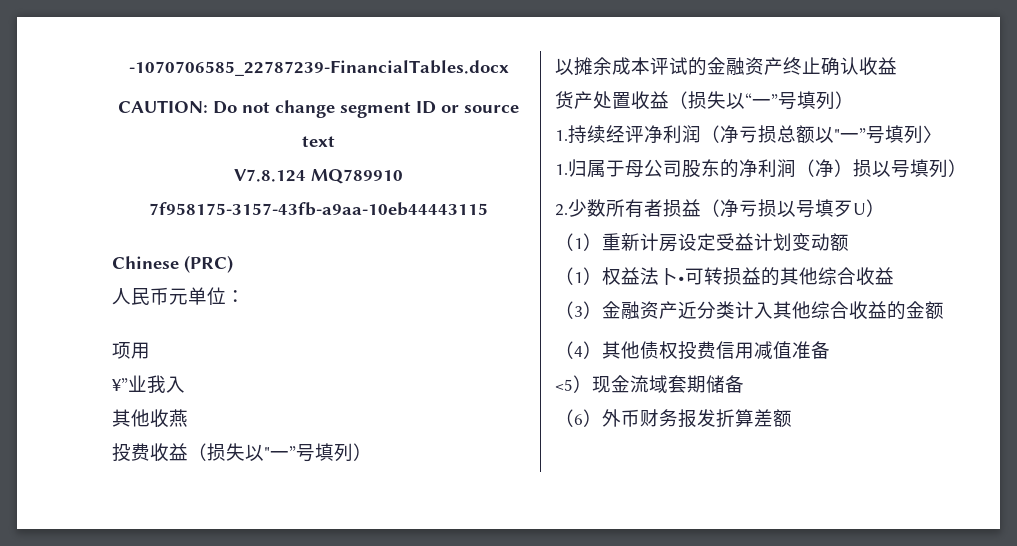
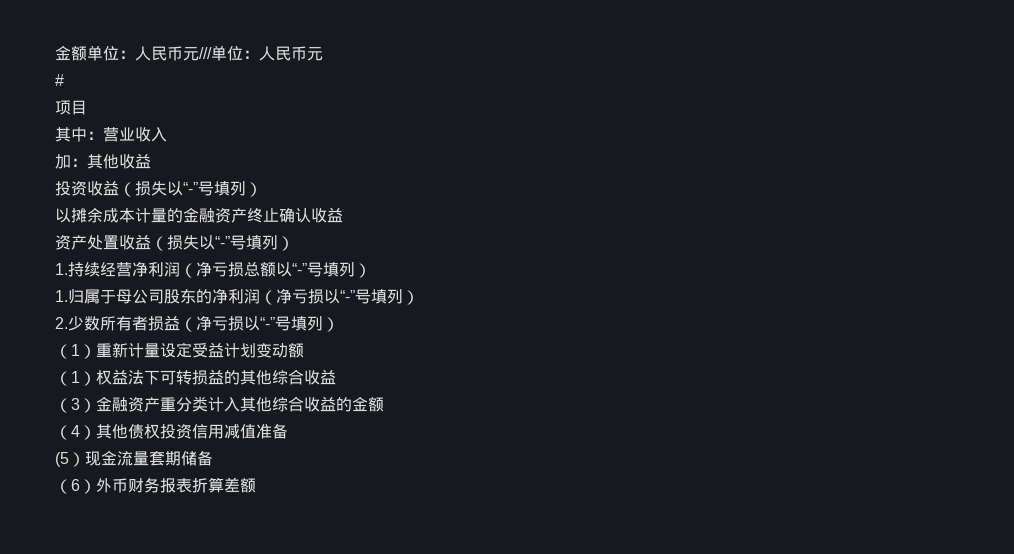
[128,60,509,76] [118,100,519,118] [302,136,335,147] [234,169,403,184] [149,202,488,216] [112,255,233,273] [112,287,245,306] [112,342,150,359] [112,375,185,393] [112,409,188,428] [112,443,296,462] -1070706585_22787239-FinancialTables.docx // CAUTION: Do not change segment ID or source text // V7.8.124 MQ789910 7f958175-3157-43fb-a9aa-10eb44443115 // Chinese (PRC) // 人民币元单位： // 项用 // ¥”业我入 // 其他收燕 // 投费收益（损失以"一” -> [55,45,323,61] [55,74,64,86] [55,100,87,115] [55,127,167,142] [55,153,151,169] [55,180,198,197] 金额单位：人民币元///单位：人民币元 // # // 项目 // 其中：营业收入 // 加：其他收益 // 投资收益（损失以“-”
[650,57,688,75] 评试 -> [135,208,167,223] 计量
[555,91,574,109] 货 -> [55,235,71,250] 资
[745,93,778,107] “一” -> [215,236,230,248] “-”
[625,125,644,143] 评 -> [116,262,132,277] 营
[834,125,942,144] "一”号填列〉 -> [292,262,371,278] “-”号填列）
[777,159,891,178] 涧（净）损以 -> [244,288,355,305] 润（净亏损以“-”
[796,199,866,218] 号填歹U -> [260,316,323,331] “-”号填列
[659,234,678,252] 房 -> [144,343,160,358] 量
[659,268,685,285] 卜• -> [144,370,160,385] 下
[678,301,697,319] 近 -> [160,397,176,411] 重
[697,341,716,359] 费 -> [176,424,192,439] 资
[555,379,573,391] <5 -> [55,452,69,467] (5
[649,375,668,393] 域 -> [133,451,149,466] 量
[697,409,716,427] 发 -> [176,478,192,493] 表

